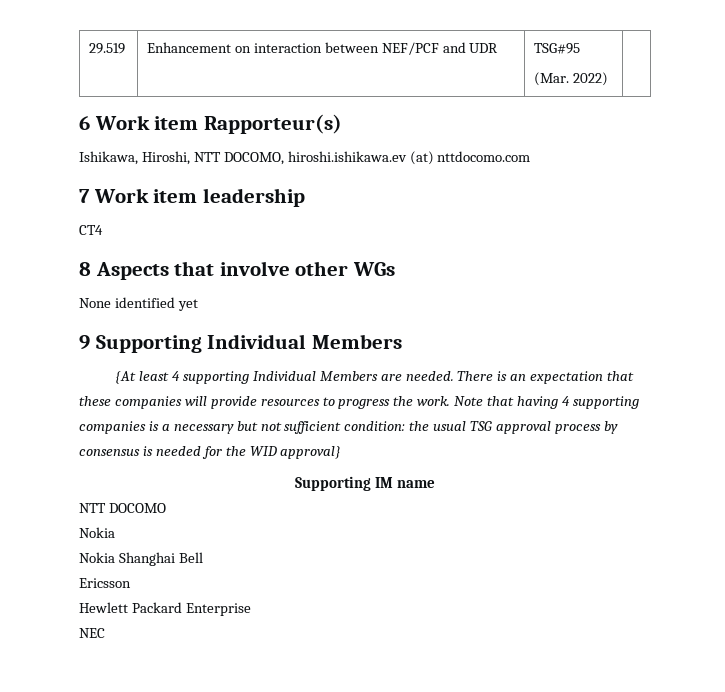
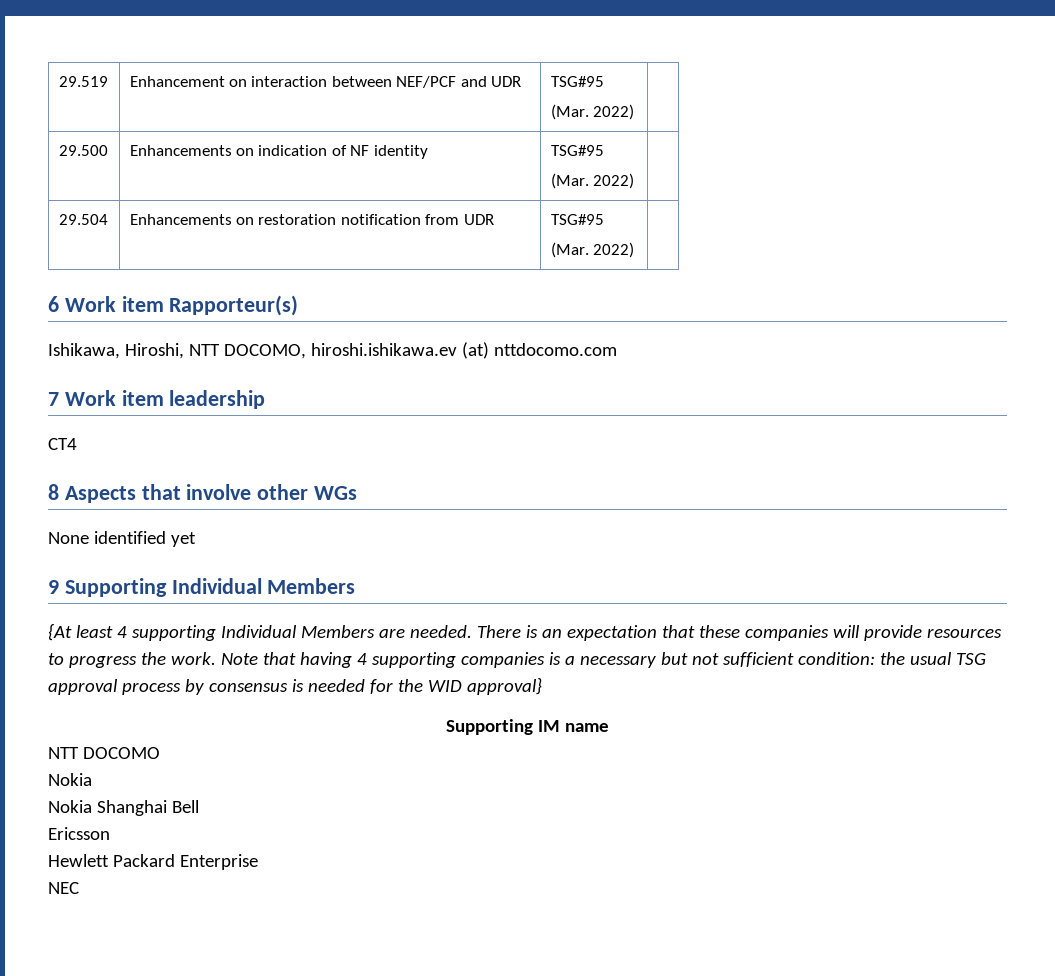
(608, 79) none -> [58,145,108,156] [129,145,428,159] [550,145,604,156] [550,173,635,189] [58,214,108,225] [129,214,494,225] [550,214,604,225] [550,242,635,258] // 29.500 | Enhancements on indication of NF identity | TSG#95 // (Mar. 2022) | // 29.504 | Enhancements on restoration notification from UDR | TSG#95 // (Mar. 2022) |

